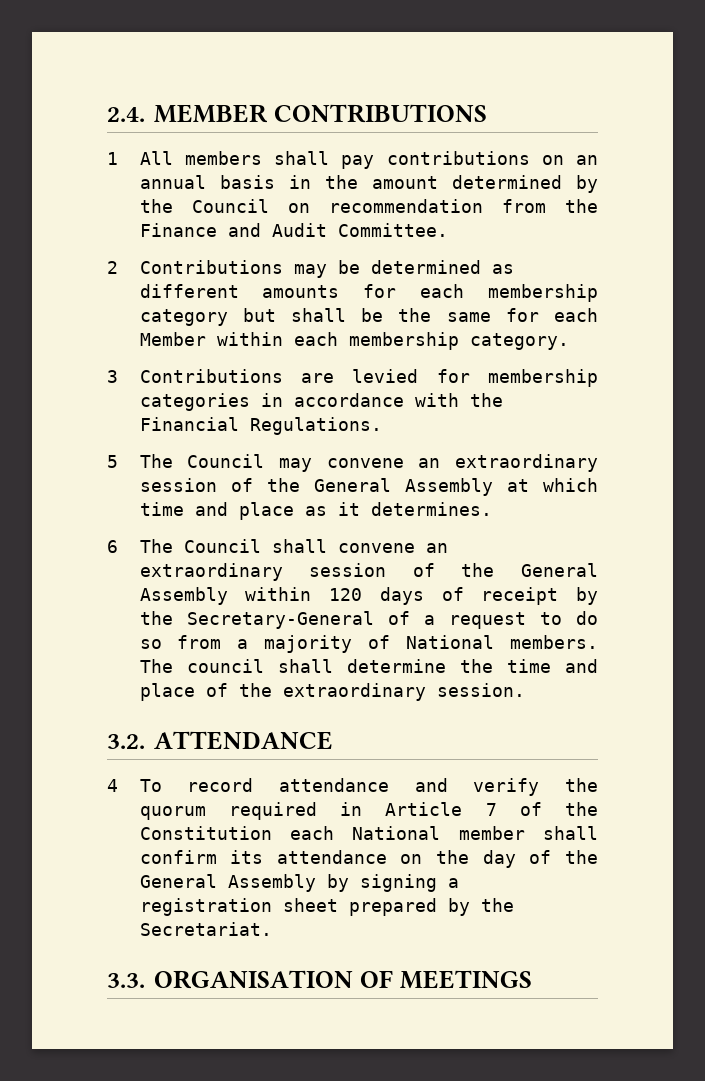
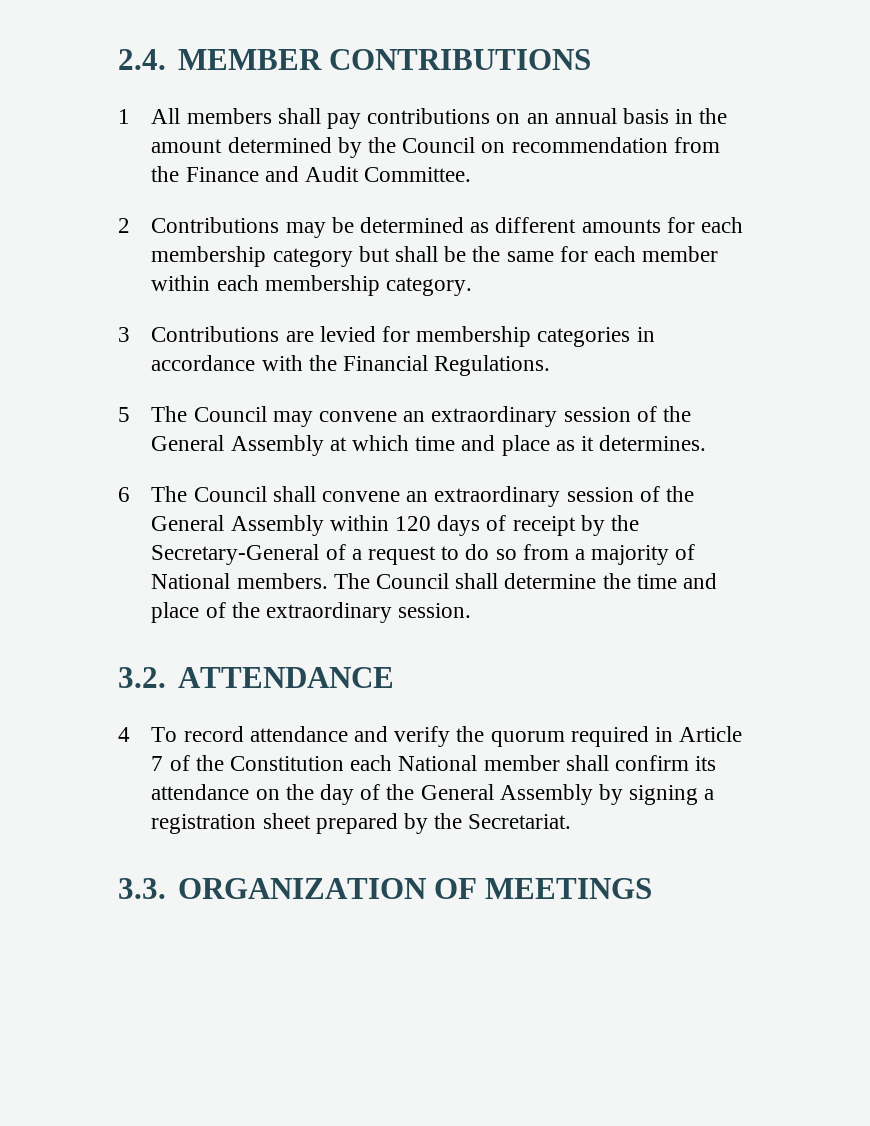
[139,332,206,346] Member -> [642,246,719,262] member
[186,659,264,673] council -> [375,573,449,589] Council
[154,970,353,989] ORGANISATION -> [177,878,426,899] ORGANIZATION

